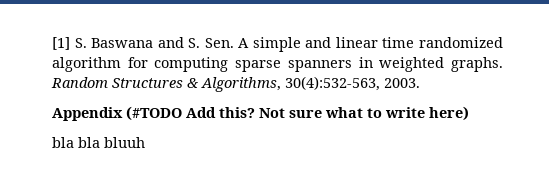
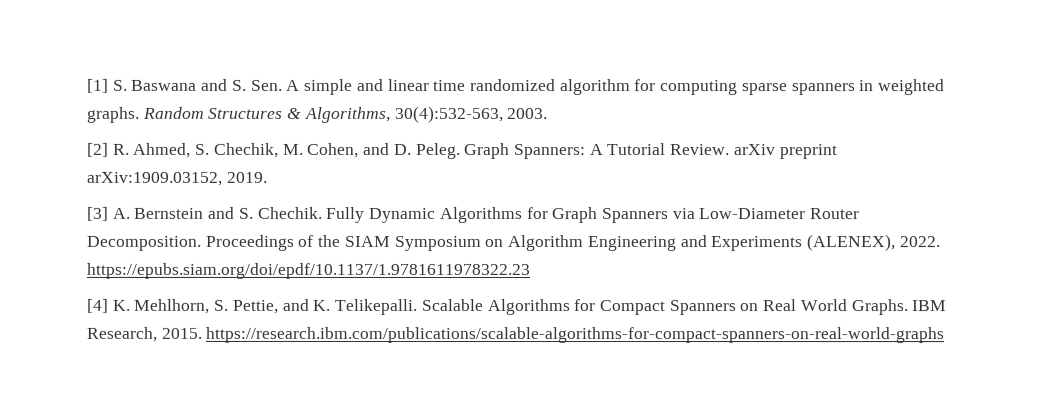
[52,106,469,121] [52,137,145,148] Appendix (#TODO Add this? Not sure what to write here) // bla bla bluuh -> [87,142,838,160] [87,171,268,186] [86,206,860,224] [86,234,940,252] [86,262,530,280] [86,298,947,316] [86,326,945,344] [2] R. Ahmed, S. Chechik, M. Cohen, and D. Peleg. Graph Spanners: A Tutorial Review. arXiv preprint arXiv:1909.03152, 2019. // [3] A. Bernstein and S. Chechik. Fully Dynamic Algorithms for Graph Spanners via Low-Diameter Router Decomposition. Proceedings of the SIAM Symposium on Algorithm Engineering and Experiments (ALENEX), 2022. https://epubs.siam.org/doi/epdf/10.1137/1.9781611978322.23 // [4] K. Mehlhorn, S. Pettie, and K. Telikepalli. Scalable Algorithms for Compact Spanners on Real World Graphs. IBM Research, 2015. https://research.ibm.com/publications/scalable-algorithms-for-compact-spanners-on-real-world-graphs

